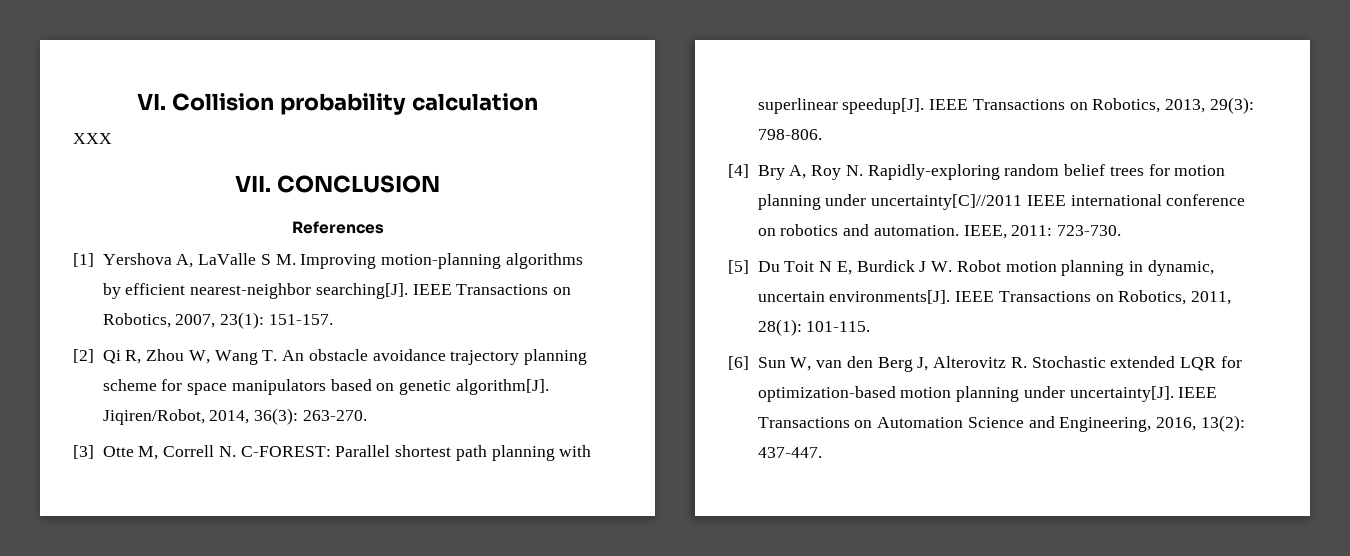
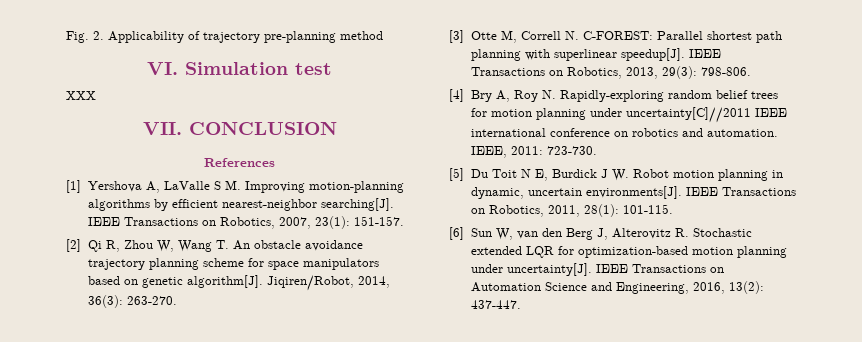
[137,93,538,115] VI. Collision probability calculation -> [66,31,383,43] [147,62,332,75] Fig. 2. Applicability of trajectory pre-planning method // VI. Simulation test

